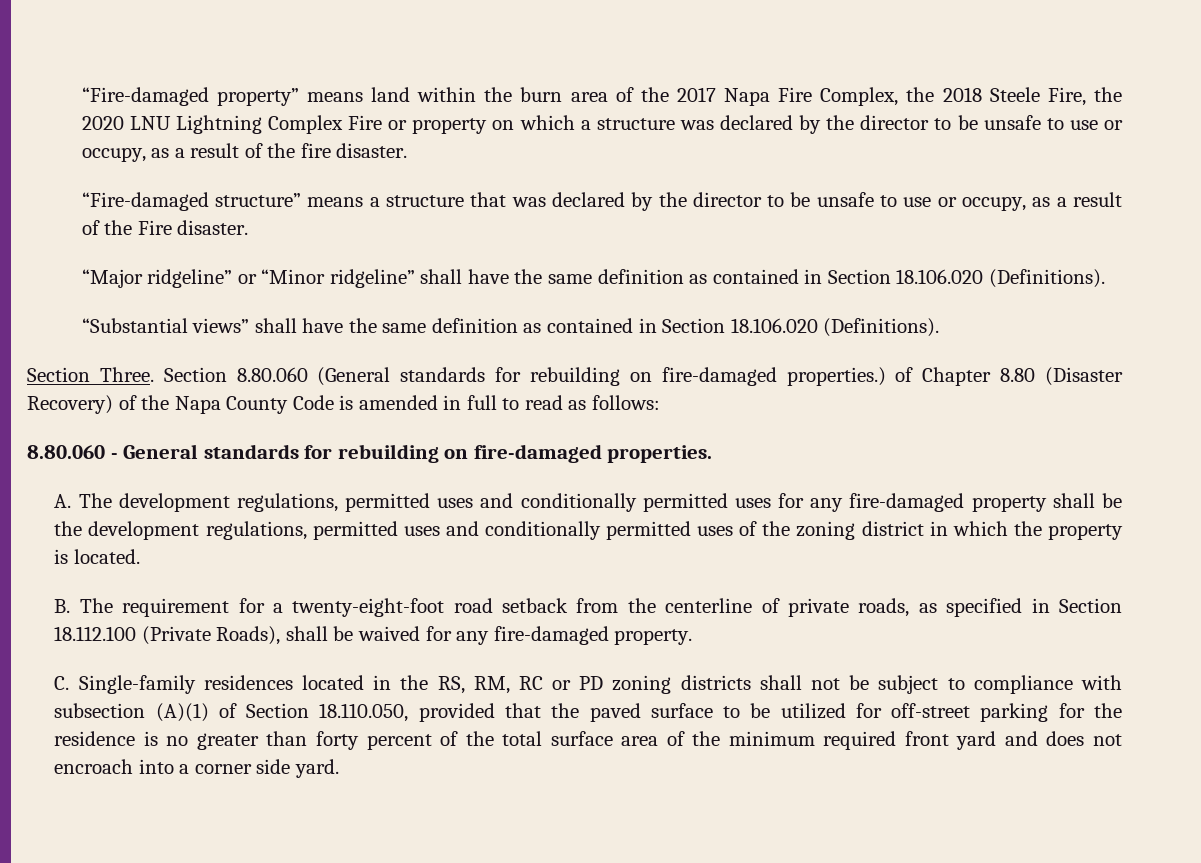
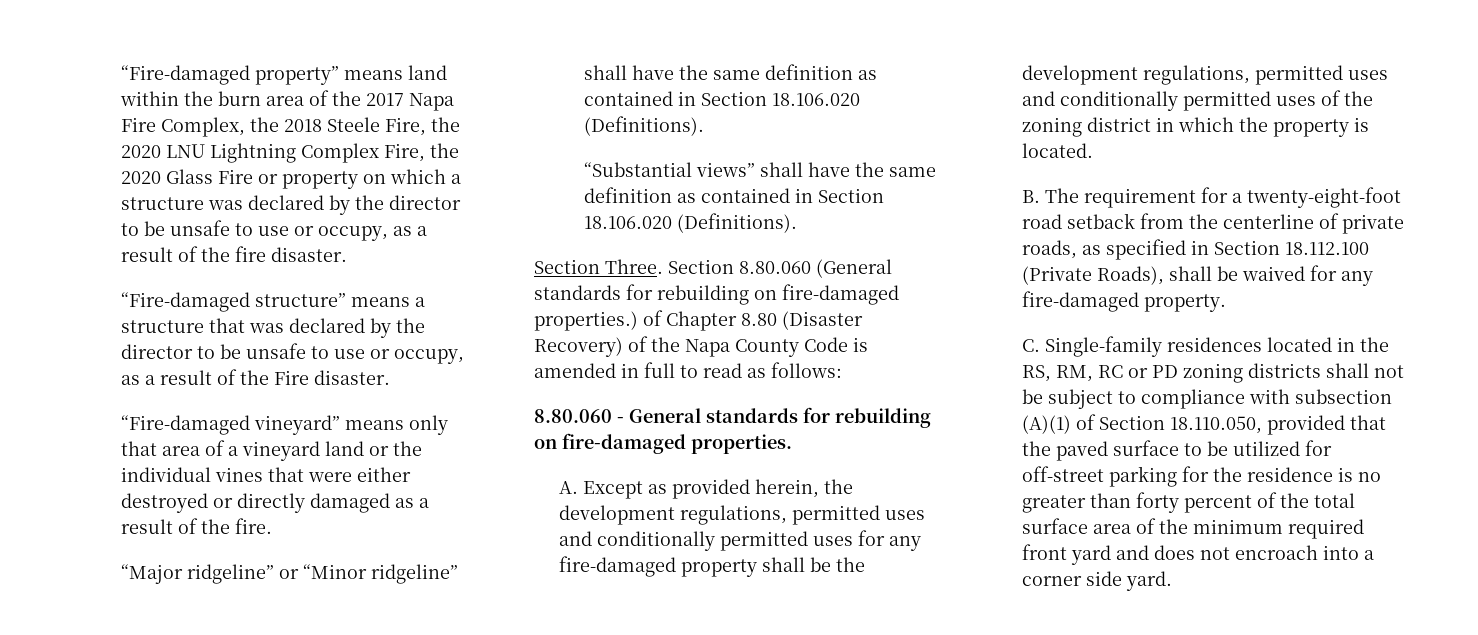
(344, 124) none -> [383,143,459,162] [120,169,213,184] Fire, the 2020 Glass
(249, 227) none -> [120,415,448,435] [120,440,422,461] [120,467,411,482] [120,493,429,513] [120,518,272,534] // “Fire-damaged vineyard” means only that area of a vineyard land or the individual vines that were either destroyed or directly damaged as a result of the fire.
[78,493,112,508] The -> [582,479,853,499] Except as provided herein, the

